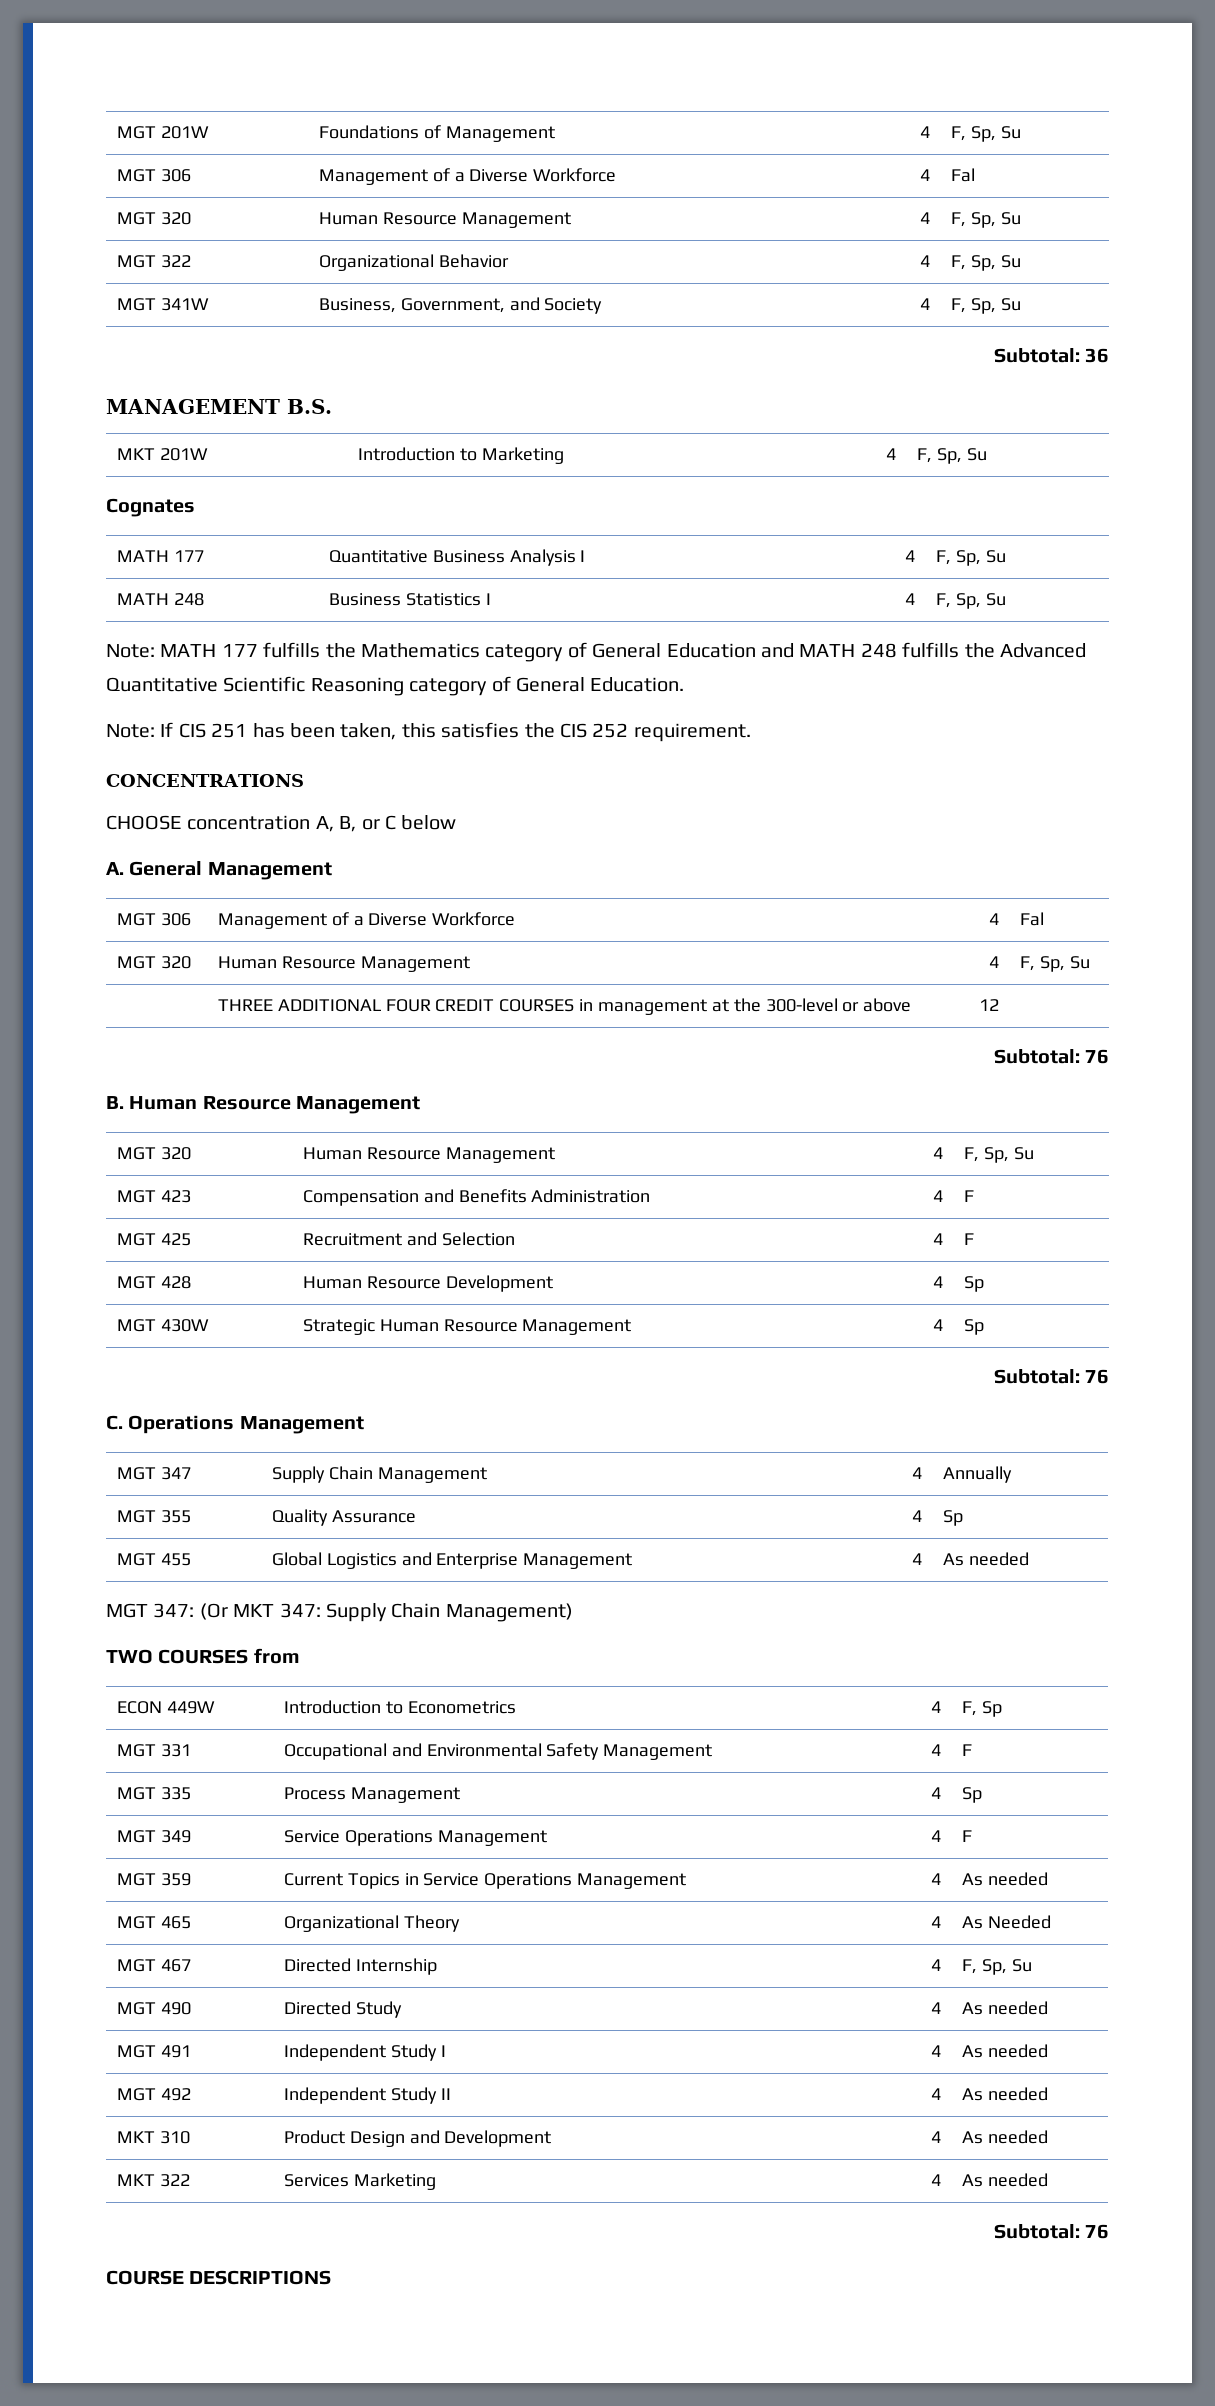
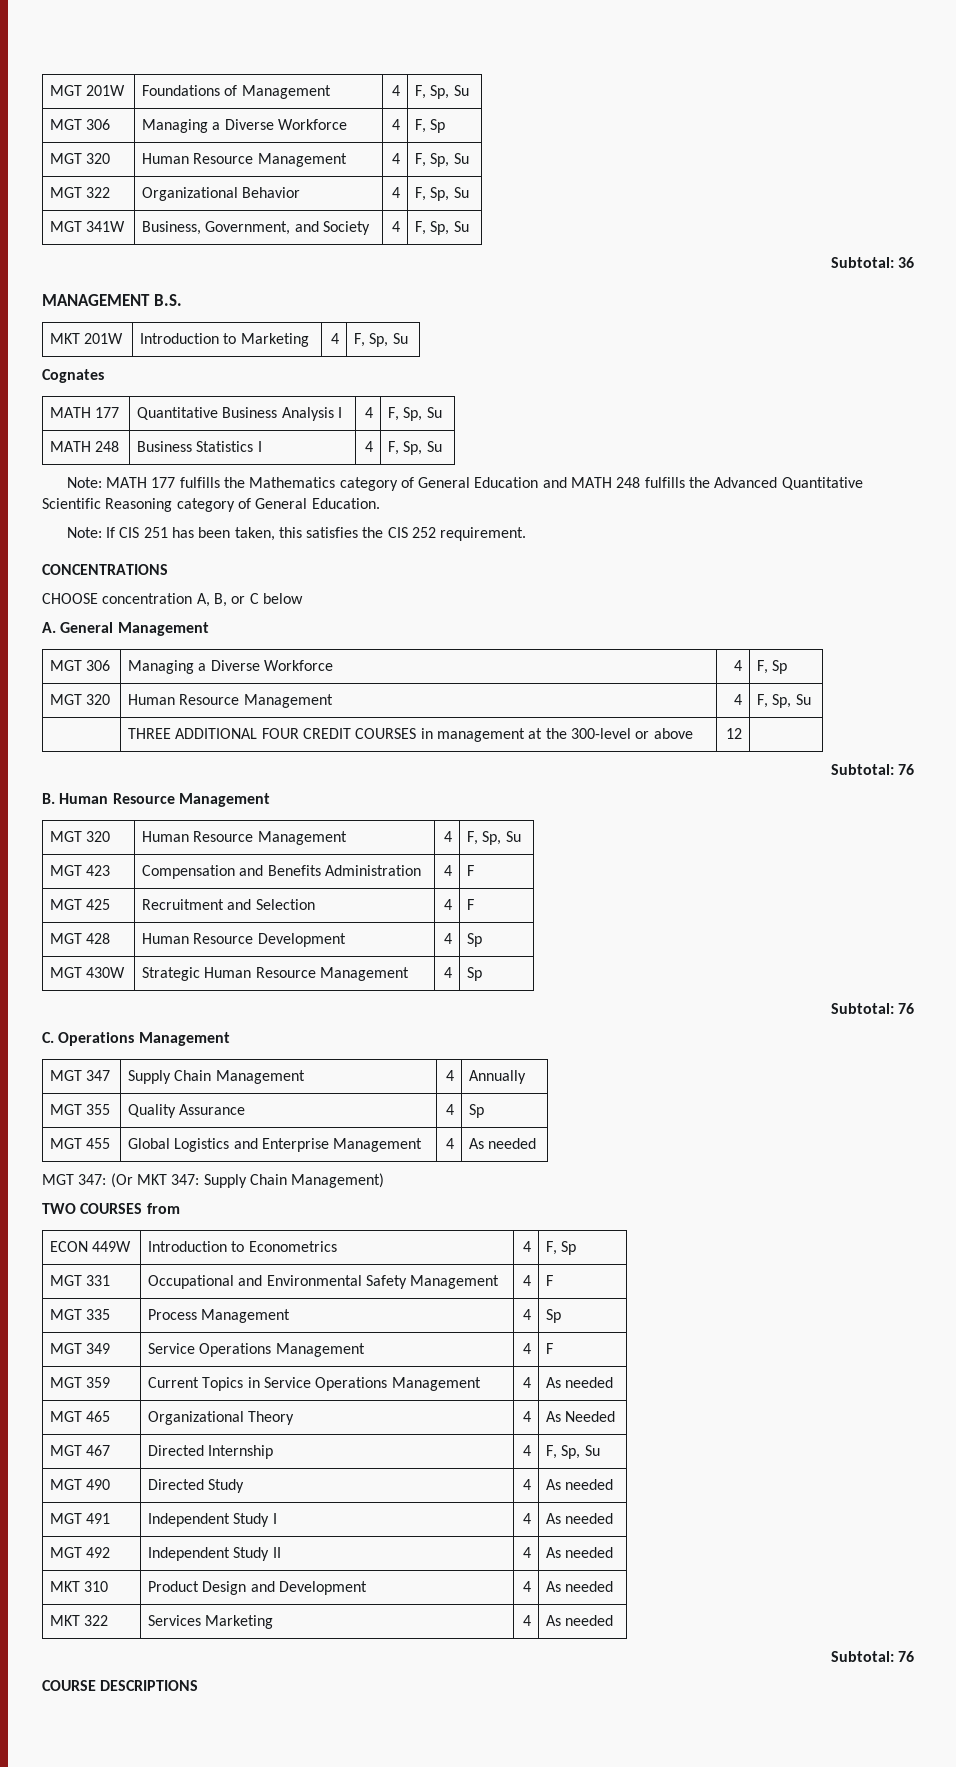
[318,168,617,185] [920,169,931,181] [950,168,975,182] Management of a Diverse Workforce | 4 | Fal -> [142,119,348,133] [391,119,400,130] [415,119,446,133] Managing a Diverse Workforce | 4 | F, Sp
[217,912,516,929] [989,913,1000,925] [1019,912,1044,926] Management of a Diverse Workforce | 4 | Fal -> [128,660,334,674] [733,660,742,671] [757,660,788,674] Managing a Diverse Workforce | 4 | F, Sp

